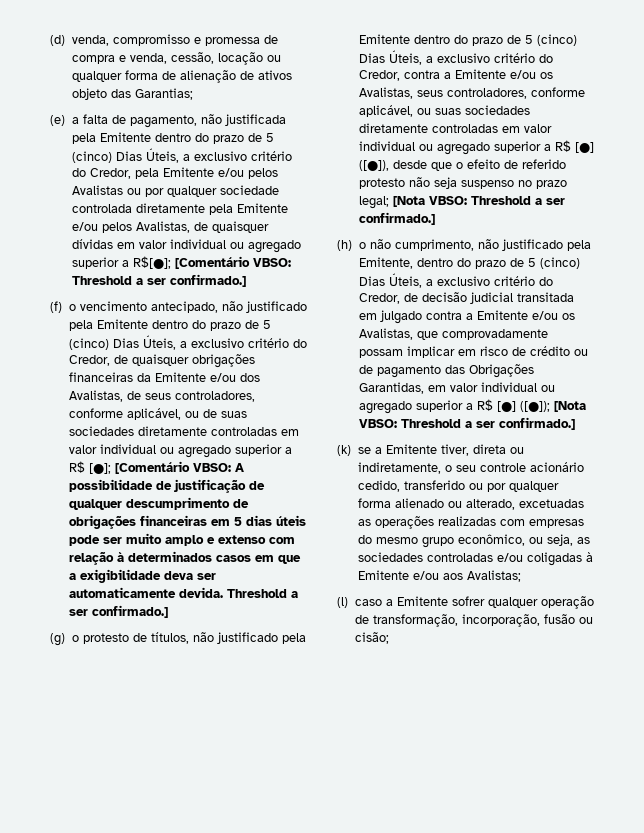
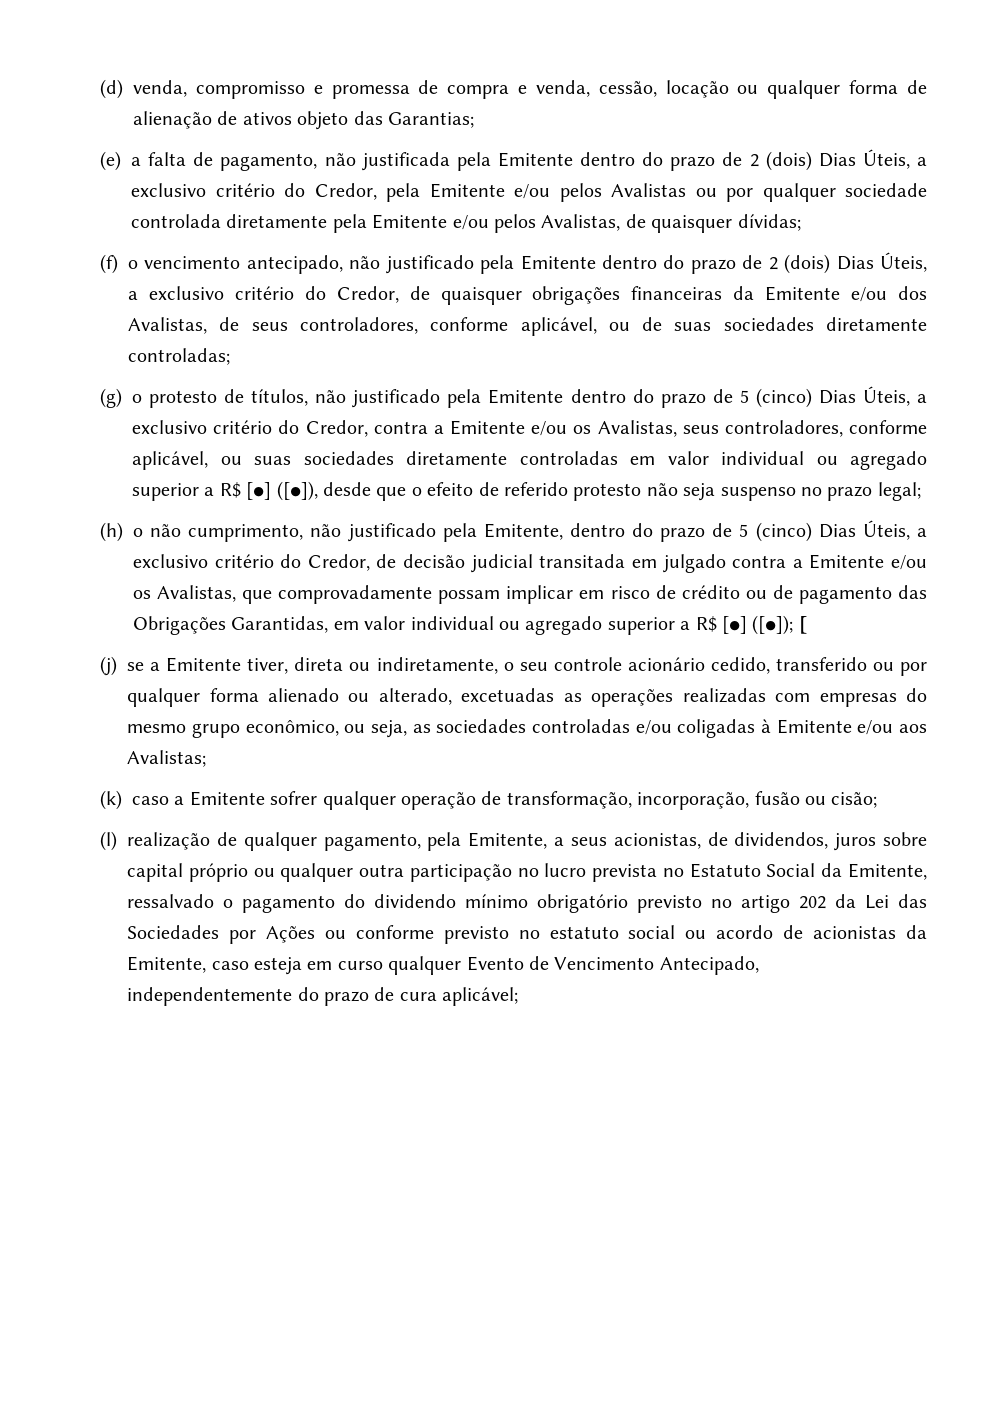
[265,133,274,142] [71,151,112,163] 5 (cinco) -> [749,151,812,171] 2 (dois)
[71,239,301,253] [71,256,291,269] [71,274,246,287] dívidas em valor individual ou agregado superior a R$[●]; [Comentário VBSO: Threshold a ser confirmado.] -> [737,214,801,231] dívidas;
[262,320,271,329] [68,338,109,350] 5 (cinco) -> [768,254,831,274] 2 (dois)
[210,427,299,436] [68,444,292,458] [68,461,244,474] [68,479,265,493] [68,497,249,510] [68,515,306,529] [68,533,295,546] [68,551,301,565] [68,569,216,583] [68,587,298,598] [68,605,168,618] controladas em valor individual ou agregado superior a R$ [●]; [Comentário VBSO: A possibilidade de justificação de qualquer descumprimento de obrigações financeiras em 5 dias úteis pode ser muito amplo e extenso com relação à determinados casos em que a exigibilidade deva ser automaticamente devida. Threshold a ser confirmado.] -> [128,348,230,365] controladas;
[392,196,565,207] [358,212,435,225] [Nota VBSO: Threshold a ser confirmado.] -> (921, 491) none
[553,401,586,412] [358,417,575,430] [337,445,351,456] [Nota VBSO: Threshold a ser confirmado.] // (k) -> [798,616,807,634] [100,656,117,676] [ // (j)
[337,597,348,608] (l) -> [100,790,122,810] (k)
(389, 638) none -> [100,831,928,851] [127,863,928,882] [127,894,927,913] [127,925,928,944] [127,956,759,975] [127,987,519,1006] // (l) realização de qualquer pagamento, pela Emitente, a seus acionistas, de dividendos, juros sobre capital próprio ou qualquer outra participação no lucro prevista no Estatuto Social da Emitente, ressalvado o pagamento do dividendo mínimo obrigatório previsto no artigo 202 da Lei das Sociedades por Ações ou conforme previsto no estatuto social ou acordo de acionistas da Emitente, caso esteja em curso qualquer Evento de Vencimento Antecipado, independentemente do prazo de cura aplicável;

